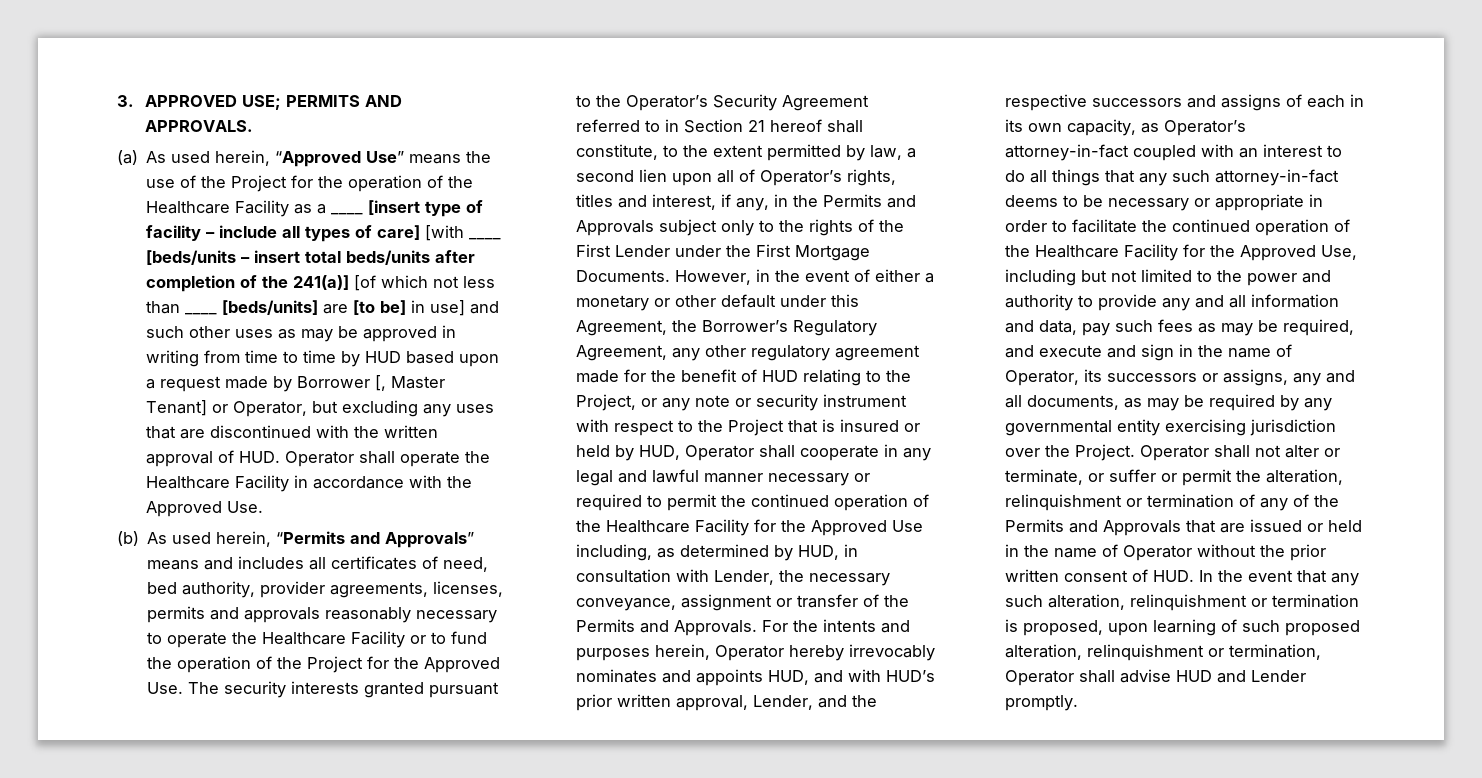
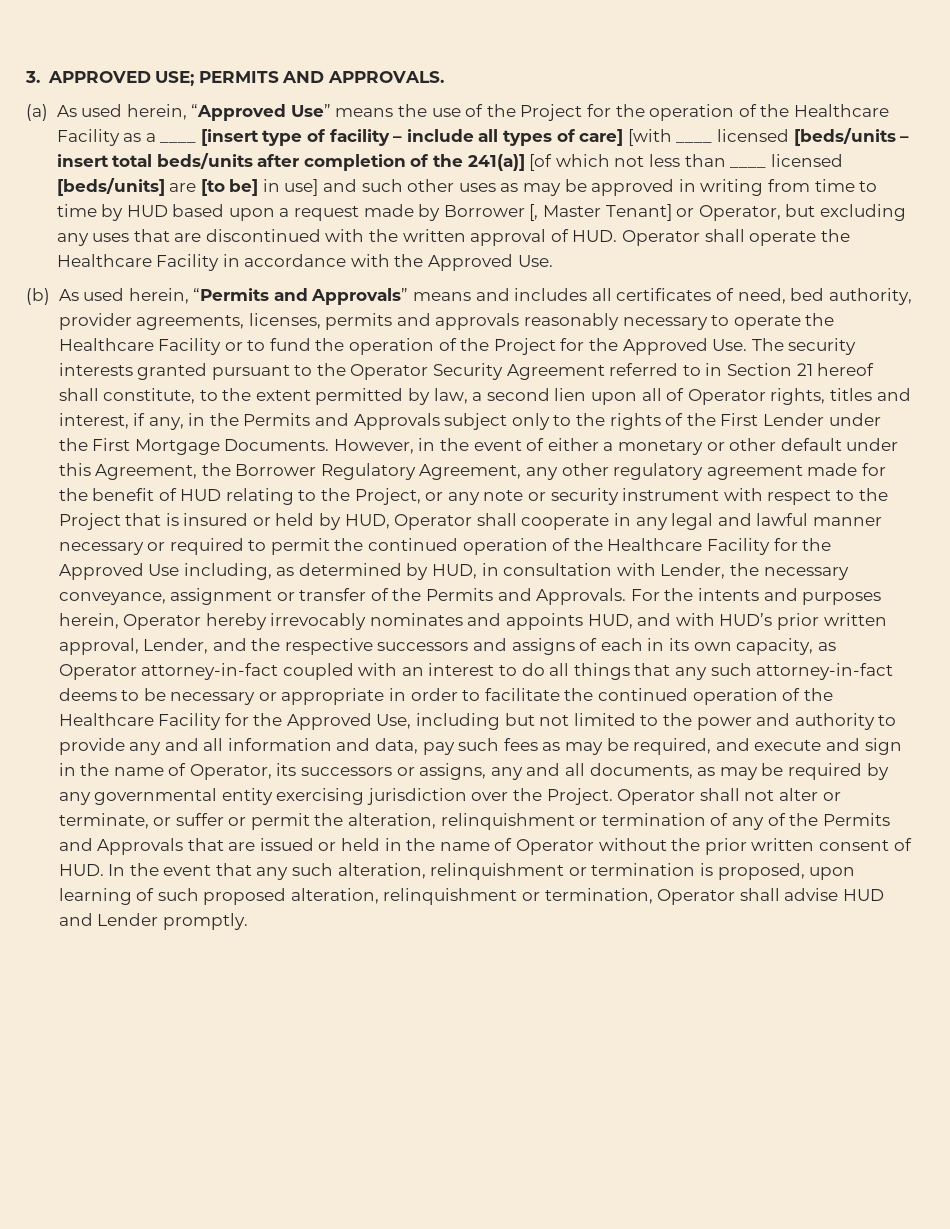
(502, 239) none -> [716,129,789,142] licensed
(218, 314) none -> [770,154,843,167] licensed
[626,95,709,111] Operator’s -> [350,364,429,380] Operator
[760,170,843,186] Operator’s -> [687,389,766,405] Operator
[702,320,789,332] Borrower’s -> [235,464,317,476] Borrower
[1164,120,1247,136] Operator’s -> [58,664,137,680] Operator

